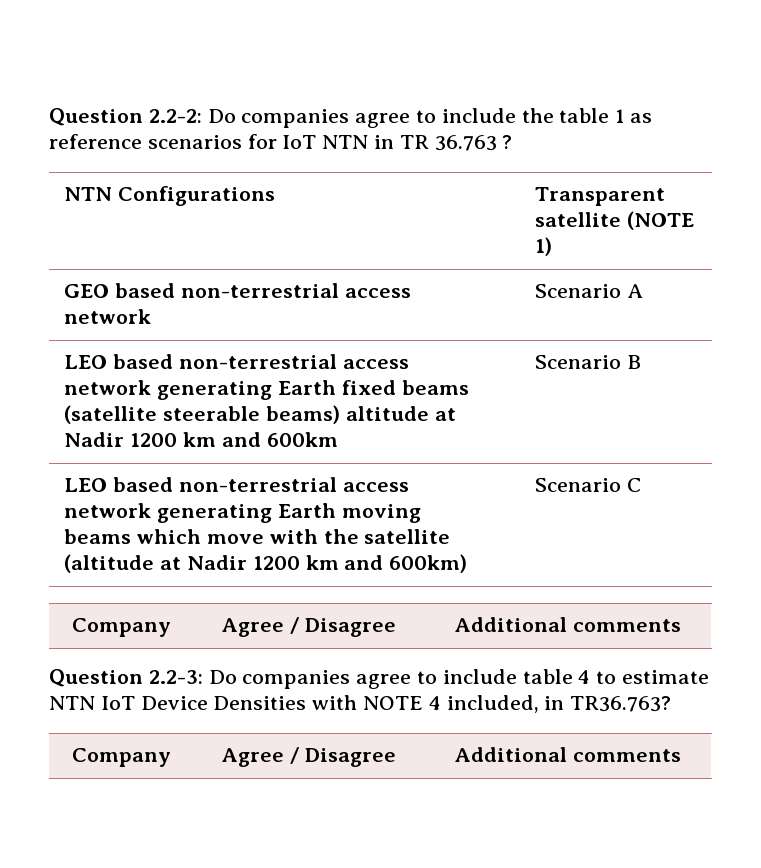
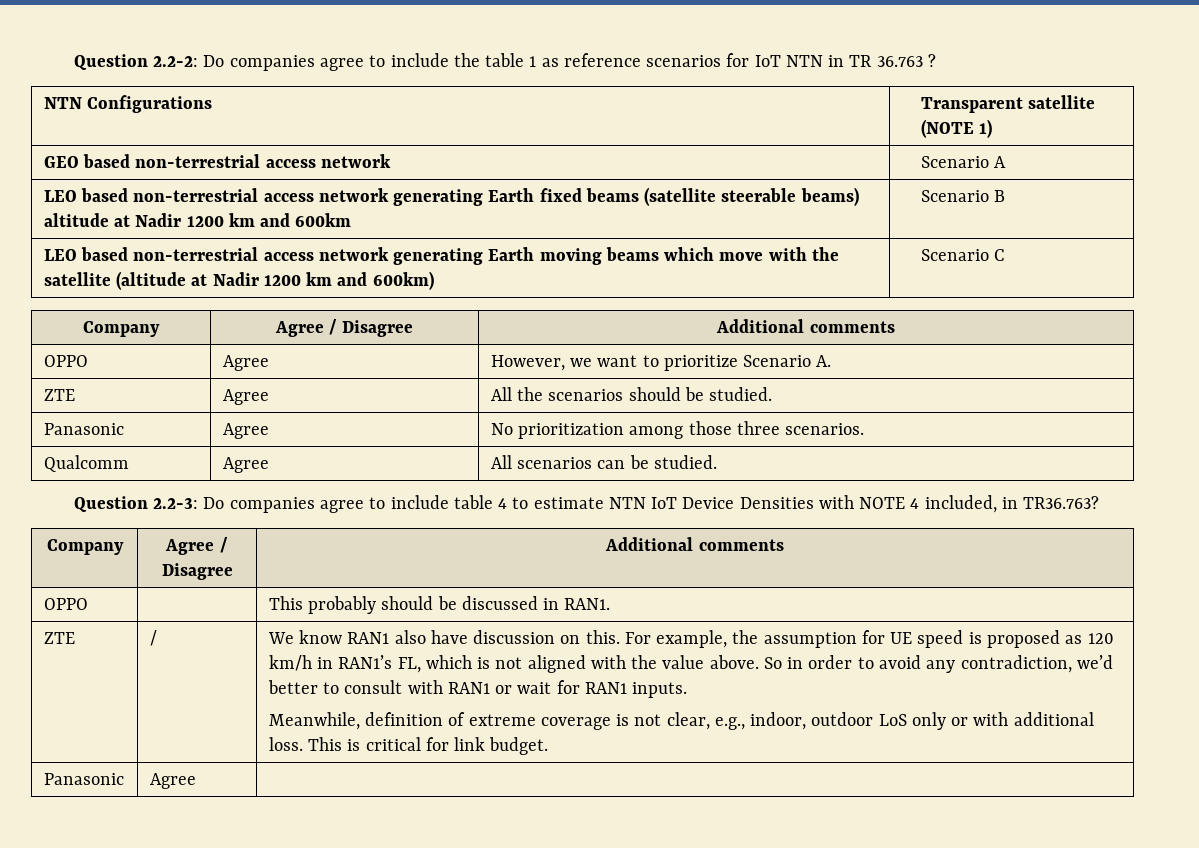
(681, 625) none -> [43,355,88,367] [222,355,269,371] [490,355,832,371] [43,389,75,401] [222,389,269,405] [490,387,773,401] [43,423,124,435] [222,423,269,439] [490,421,865,439] [43,455,129,472] [222,457,269,473] [490,455,717,469] // OPPO | Agree | However, we want to prioritize Scenario A. // ZTE | Agree | All the scenarios should be studied. // Panasonic | Agree | No prioritization among those three scenarios. // Qualcomm | Agree | All scenarios can be studied.
(681, 755) none -> [43,598,88,610] [268,596,611,614] [43,632,75,644] [149,630,157,646] [267,630,1114,648] [268,655,1113,673] [267,680,688,698] [268,712,1094,730] [268,737,549,755] [43,773,124,785] [149,773,196,789] // OPPO | | This probably should be discussed in RAN1. // ZTE | / | We know RAN1 also have discussion on this. For example, the assumption for UE speed is proposed as 120 km/h in RAN1’s FL, which is not aligned with the value above. So in order to avoid any contradiction, we’d better to consult with RAN1 or wait for RAN1 inputs. // Meanwhile, definition of extreme coverage is not clear, e.g., indoor, outdoor LoS only or with additional loss. This is critical for link budget. // Panasonic | Agree |

